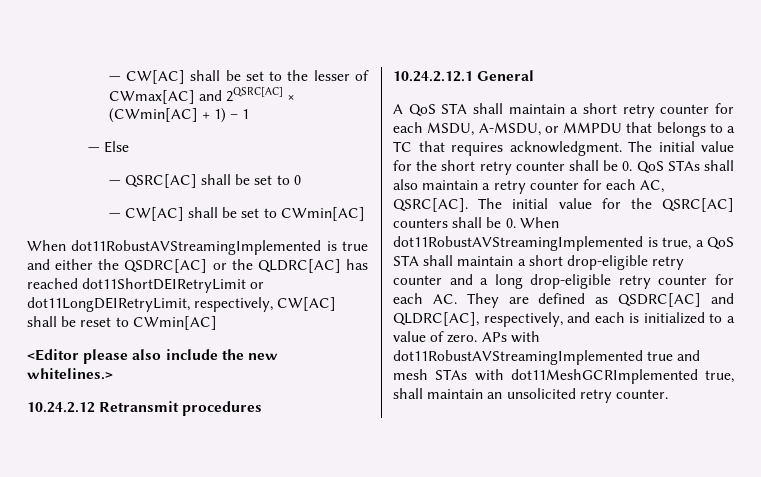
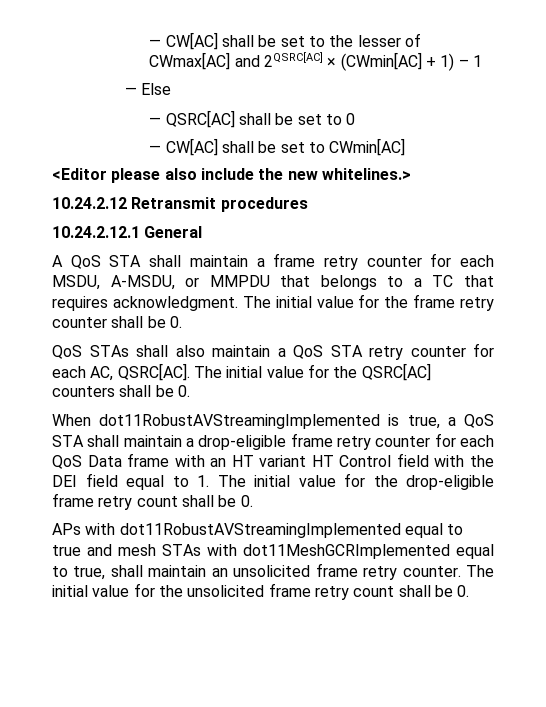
[27,240,368,255] [27,259,368,273] [27,278,265,293] [27,297,337,312] [27,316,217,330] // When dot11RobustAVStreamingImplemented is true and either the QSDRC[AC] or the QLDRC[AC] has reached dot11ShortDEIRetryLimit or dot11LongDEIRetryLimit, respectively, CW[AC] shall be reset to CWmin[AC] -> (406, 147) none
[583,103,617,114] short -> [273,253,316,267] frame
[441,160,476,171] short -> [413,294,456,308] frame
(633, 166) none -> (182, 322) //
(491, 186) none -> [293,345,363,359] QoS STA
(516, 223) none -> (190, 391) //
[528,255,685,270] [393,274,734,289] [393,293,734,308] [393,312,735,327] [393,331,478,343] short drop-eligible retry counter and a long drop-eligible retry counter for each AC. They are defined as QSDRC[AC] and QLDRC[AC], respectively, and each is initialized to a value of zero. -> [198,433,494,450] [52,453,495,469] [52,473,494,490] [52,493,253,510] drop-eligible frame retry counter for each QoS Data frame with an HT variant HT Control field with the DEI field equal to 1. The initial value for the drop-eligible frame retry count shall be 0. //
(643, 357) none -> [404,523,464,538] equal to
(698, 376) none -> [456,544,494,559] [52,566,68,577] equal to
(576, 393) none -> [315,563,358,577] frame
(668, 394) none -> [466,565,495,577] [52,583,470,600] The initial value for the unsolicited frame retry count shall be 0.

